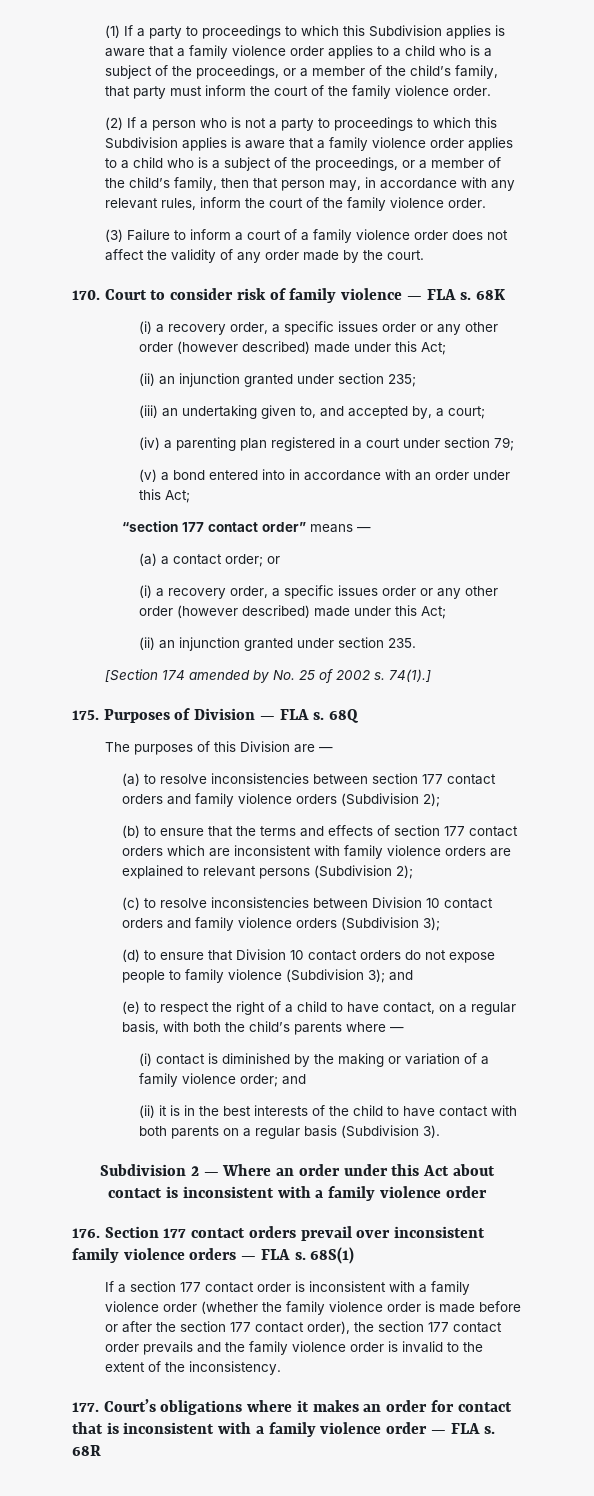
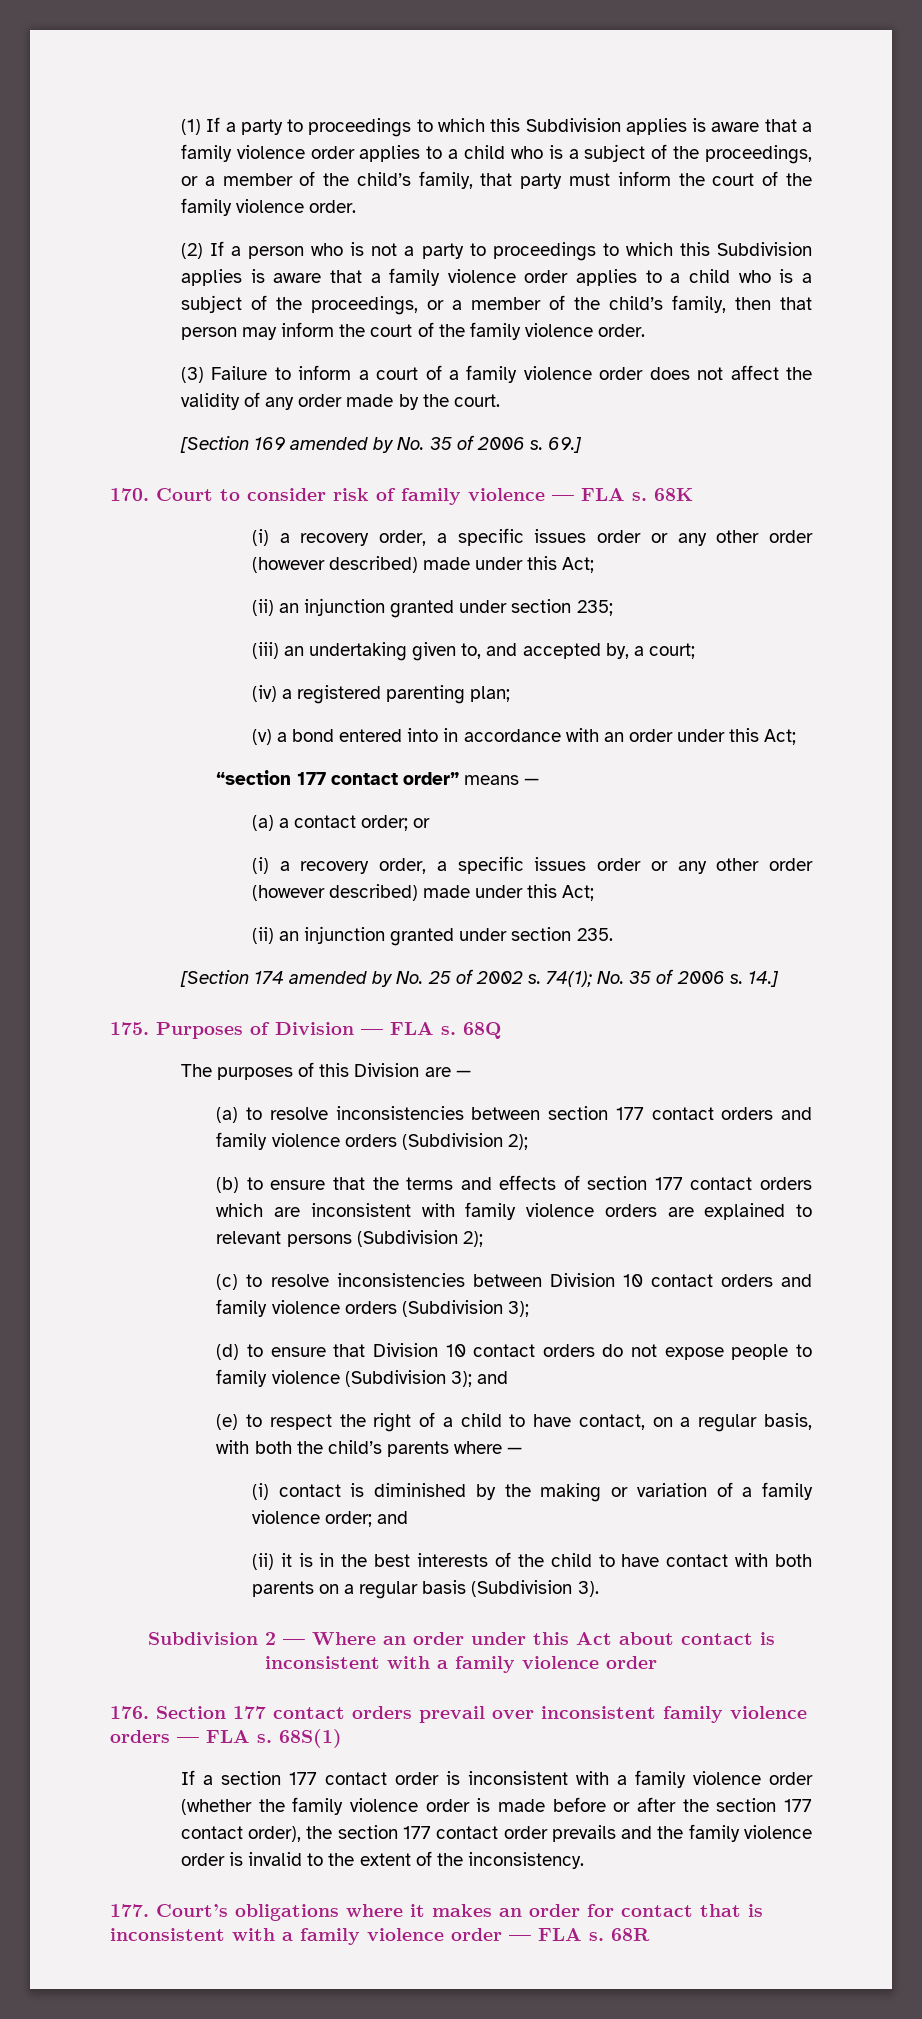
[329,177,516,191] [105,198,197,210] may, in accordance with any relevant rules, -> [242,327,278,340] may
(425, 255) none -> [179,435,583,453] // [Section 169 amended by No. 35 of 2006 s. 69.]
[175,437,514,451] parenting plan registered in a court under section 79; -> [297,685,511,704] registered parenting plan;
[389,669,432,682] 74(1).] -> [546,969,779,987] 74(1); No. 35 of 2006 s. 14.]

